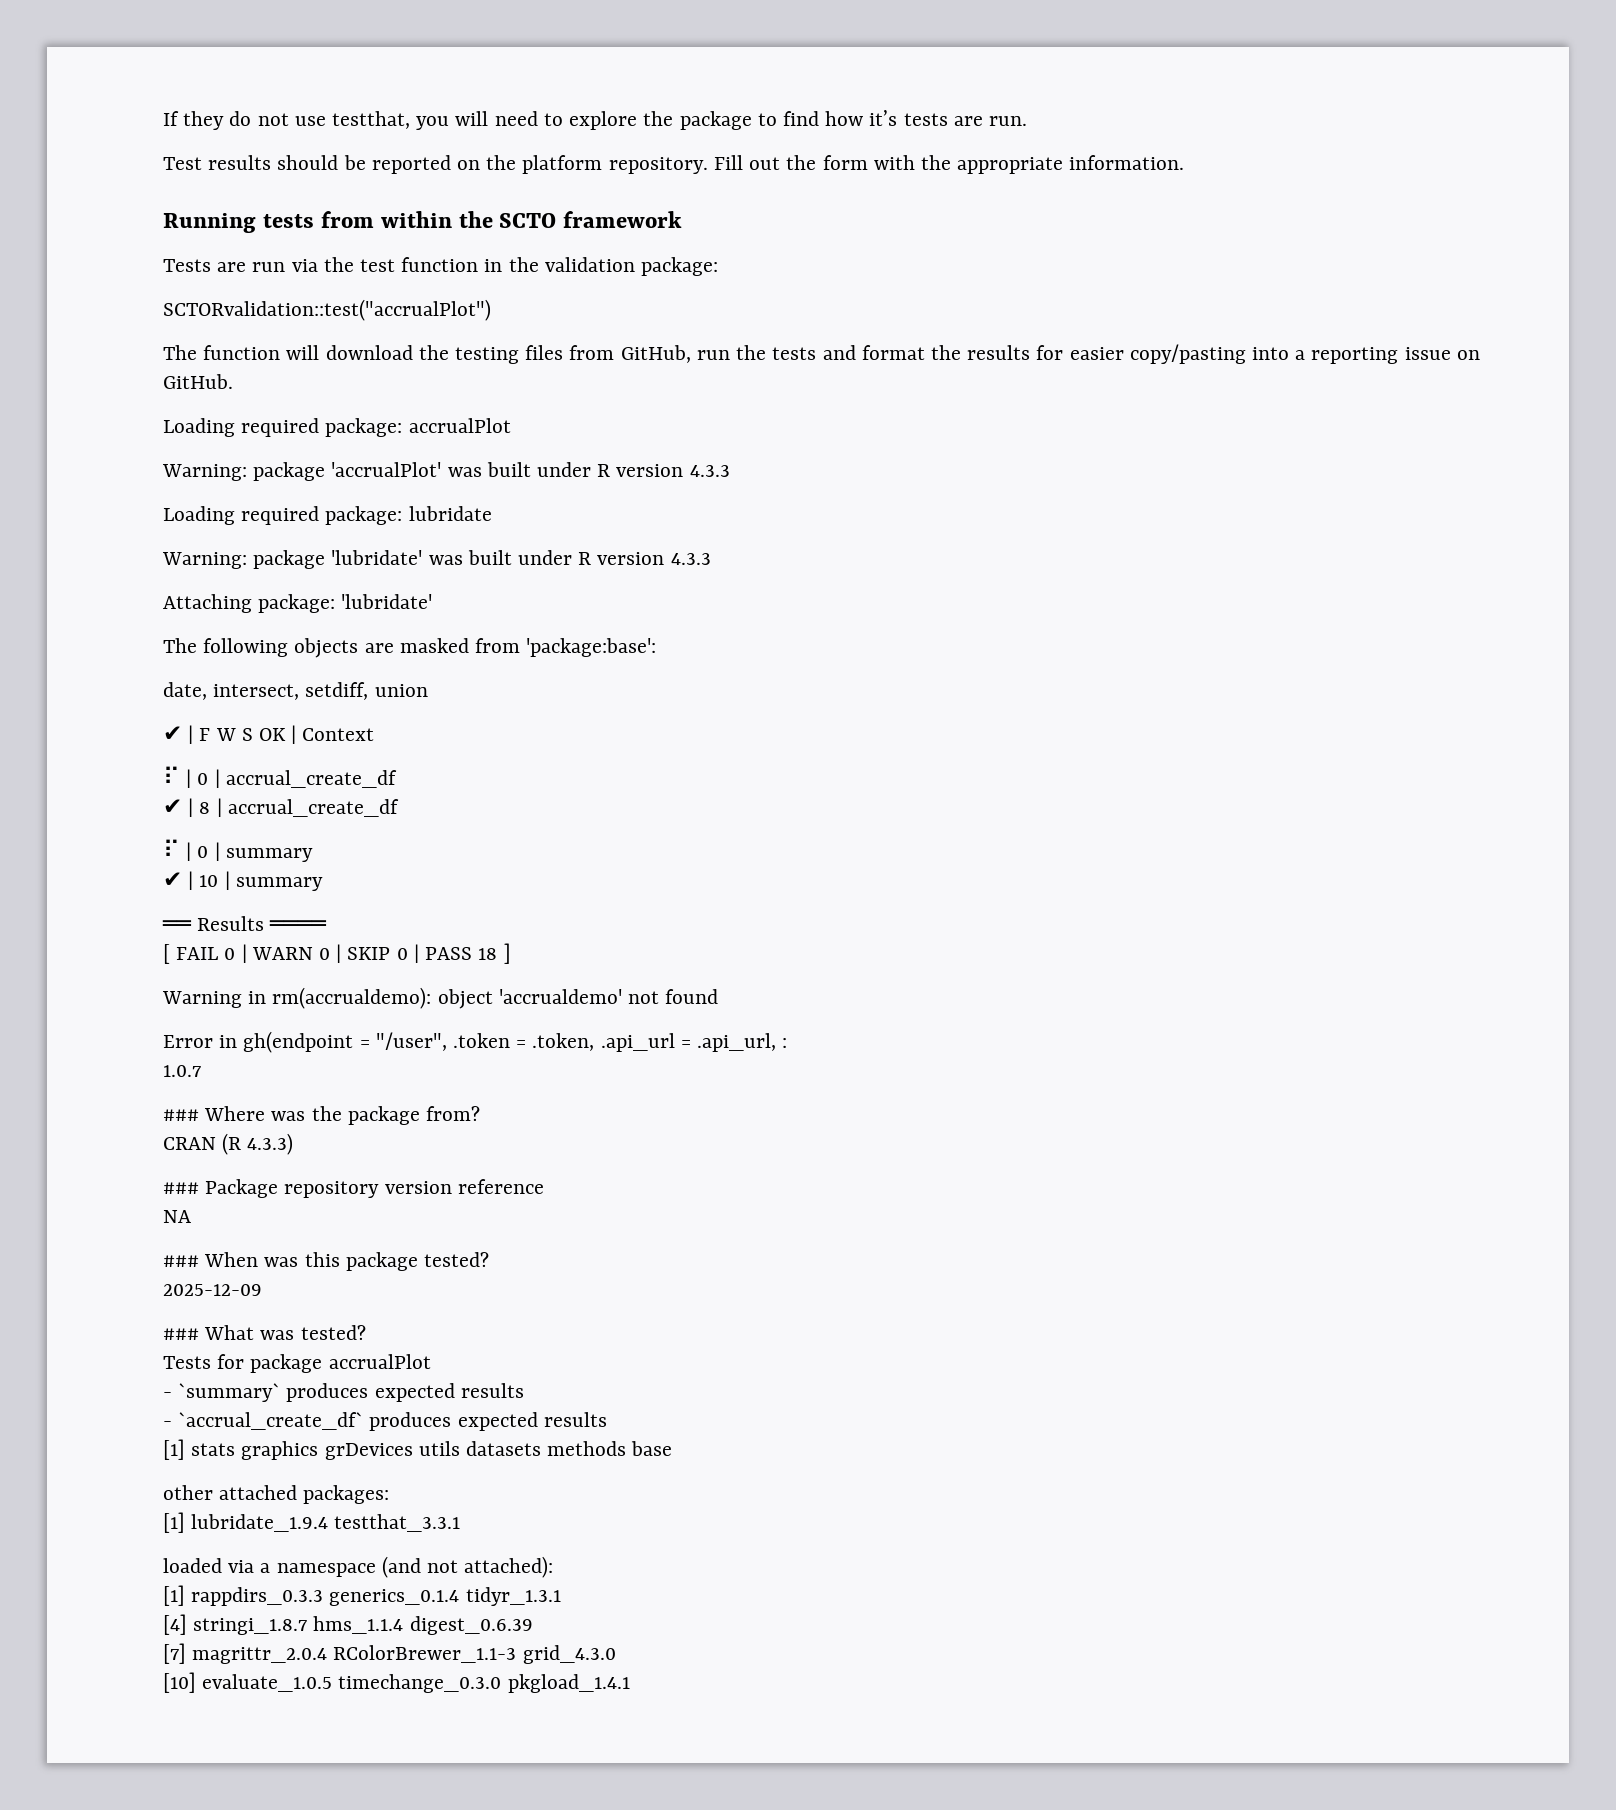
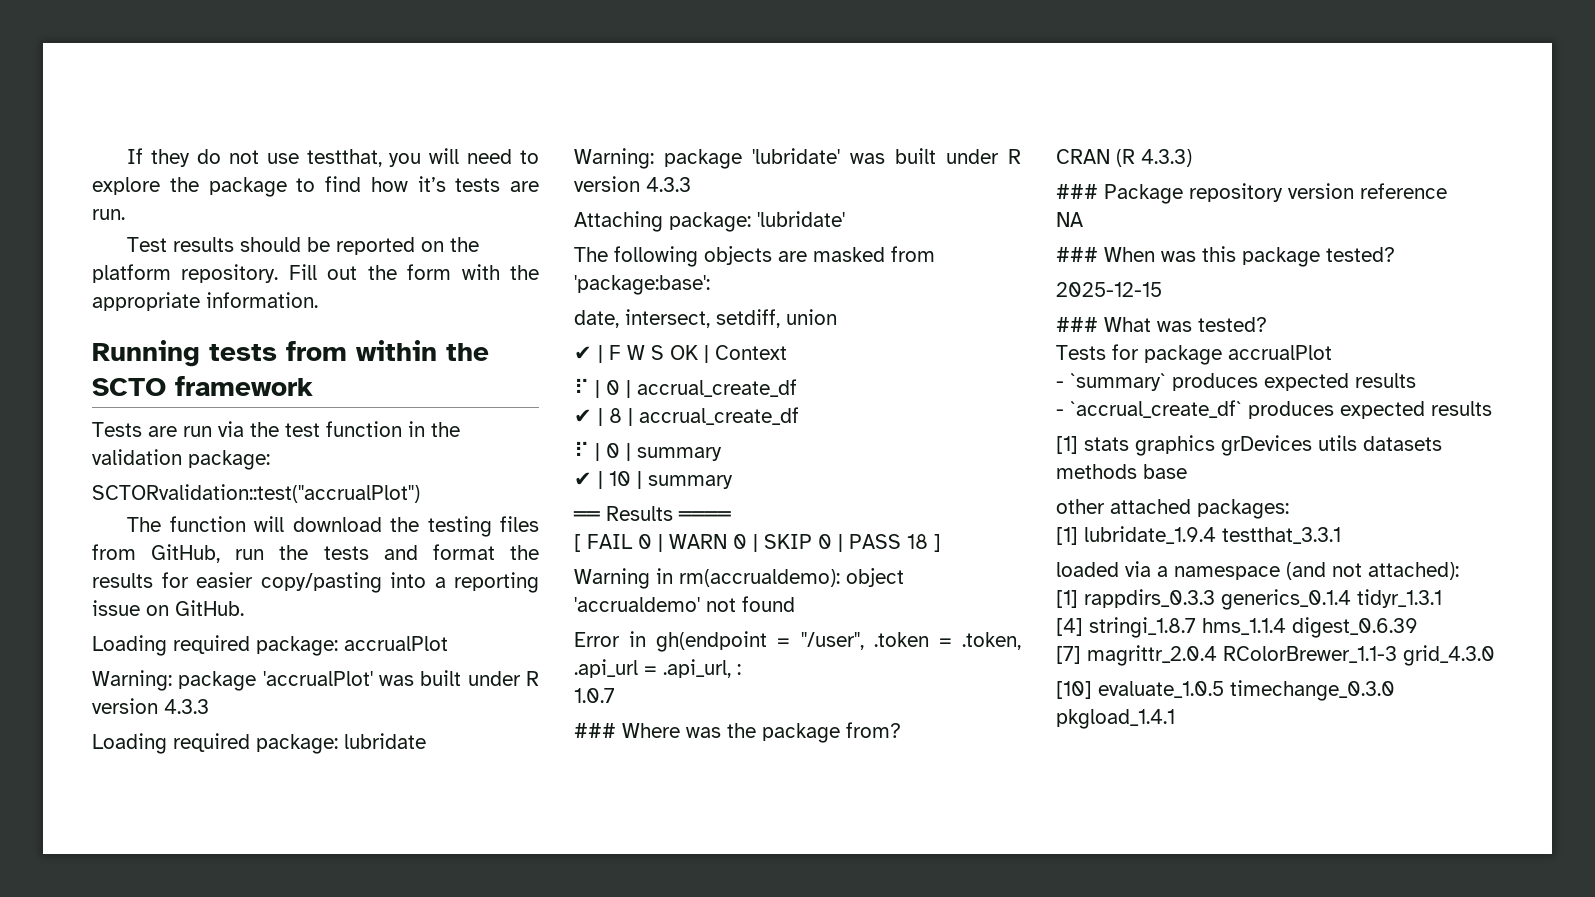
[163,1284,262,1296] 2025-12-09 -> [1056,282,1162,297] 2025-12-15

